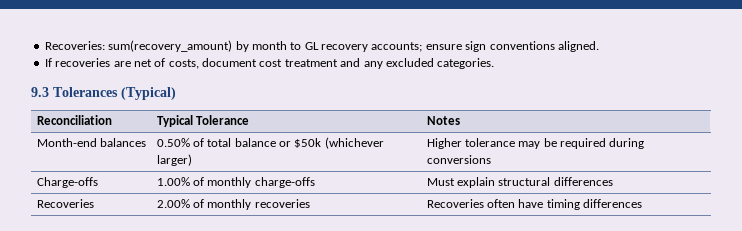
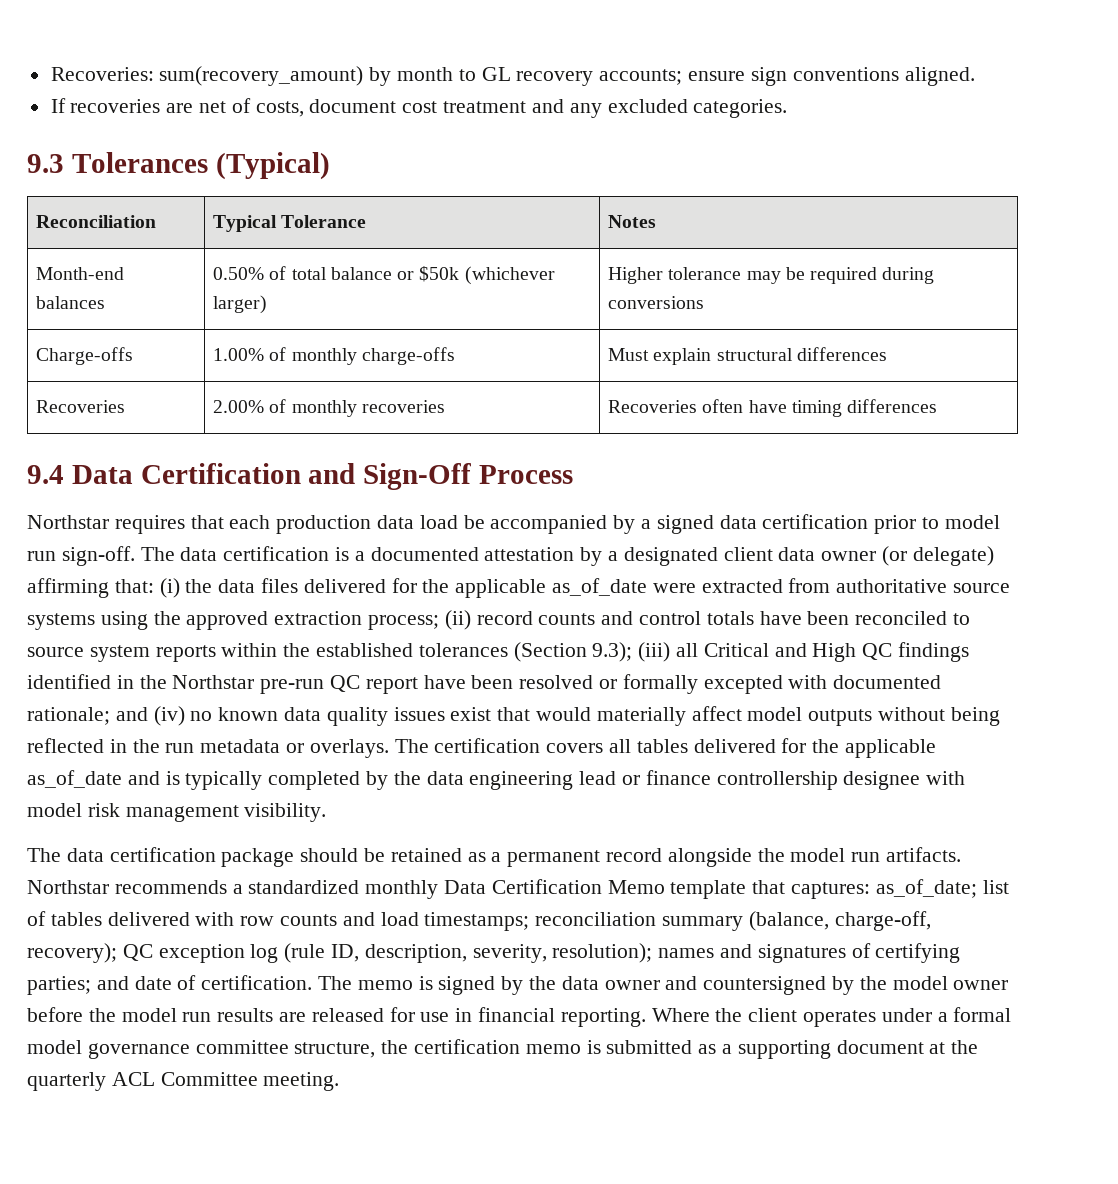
(643, 203) none -> [27,463,574,490] [27,514,1000,534] [27,546,994,566] [27,578,1011,598] [27,610,971,630] [27,642,970,662] [27,674,942,694] [27,706,1000,726] [27,738,937,758] [27,770,966,790] [27,803,327,822] [27,847,962,867] [27,879,1009,899] [27,911,931,931] [27,943,961,963] [27,975,1009,995] [27,1007,1012,1027] [27,1039,979,1059] [27,1072,340,1091] // 9.4 Data Certification and Sign-Off Process // Northstar requires that each production data load be accompanied by a signed data certification prior to model run sign-off. The data certification is a documented attestation by a designated client data owner (or delegate) affirming that: (i) the data files delivered for the applicable as_of_date were extracted from authoritative source systems using the approved extraction process; (ii) record counts and control totals have been reconciled to source system reports within the established tolerances (Section 9.3); (iii) all Critical and High QC findings identified in the Northstar pre-run QC report have been resolved or formally excepted with documented rationale; and (iv) no known data quality issues exist that would materially affect model outputs without being reflected in the run metadata or overlays. The certification covers all tables delivered for the applicable as_of_date and is typically completed by the data engineering lead or finance controllership designee with model risk management visibility. // The data certification package should be retained as a permanent record alongside the model run artifacts. Northstar recommends a standardized monthly Data Certification Memo template that captures: as_of_date; list of tables delivered with row counts and load timestamps; reconciliation summary (balance, charge-off, recovery); QC exception log (rule ID, description, severity, resolution); names and signatures of certifying parties; and date of certification. The memo is signed by the data owner and countersigned by the model owner before the model run results are released for use in financial reporting. Where the client operates under a formal model governance committee structure, the certification memo is submitted as a supporting document at the quarterly ACL Committee meeting.

